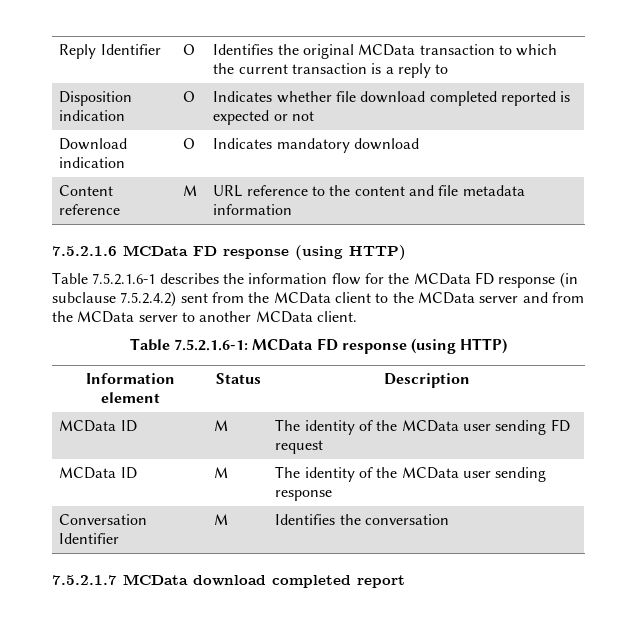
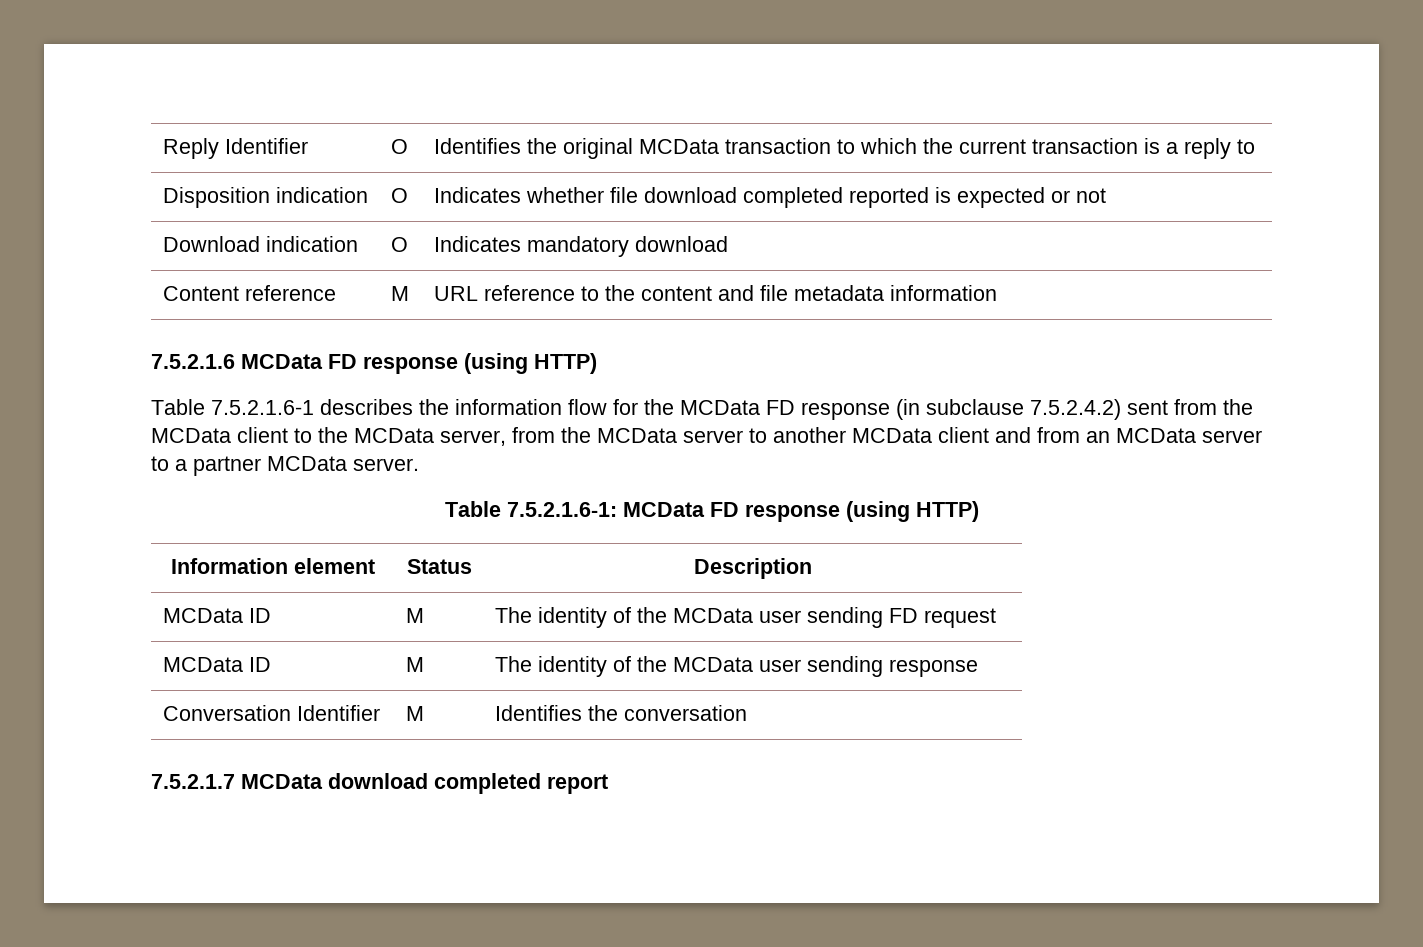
[479,292,548,303] server and -> [440,430,506,446] server,
[316,311,357,322] client. -> [938,427,1262,443] [151,456,419,476] client and from an MCData server to a partner MCData server.

